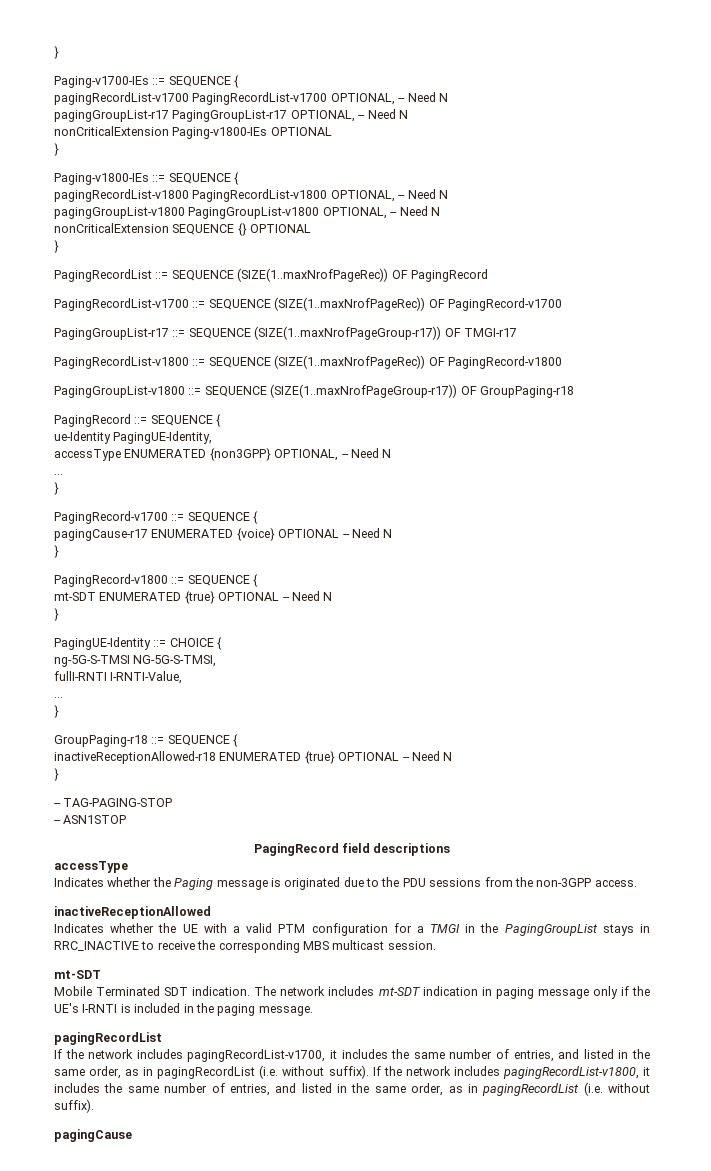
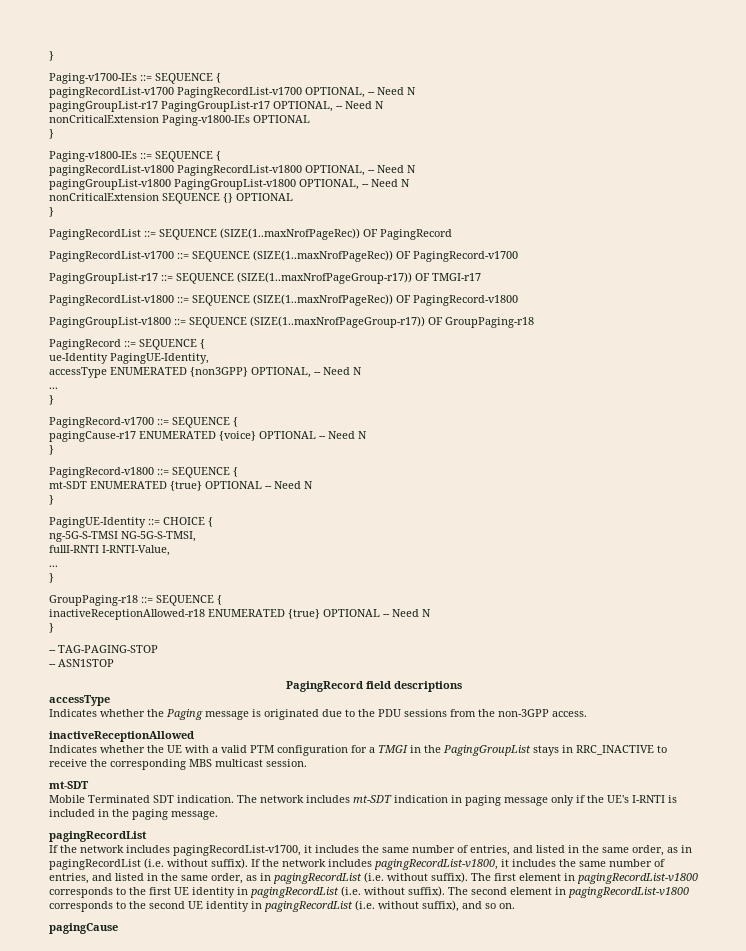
(94, 1106) none -> [471,873,698,884] [49,886,689,898] [49,900,515,912] The first element in pagingRecordList-v1800 corresponds to the first UE identity in pagingRecordList (i.e. without suffix). The second element in pagingRecordList-v1800 corresponds to the second UE identity in pagingRecordList (i.e. without suffix), and so on.

